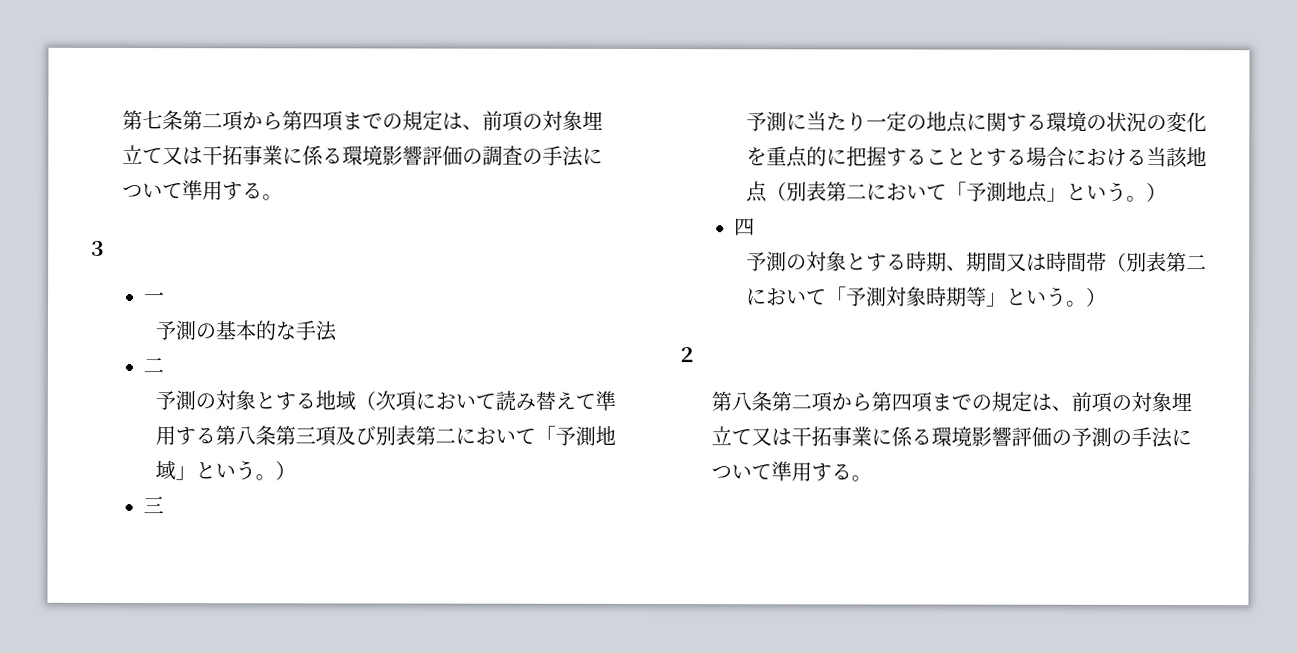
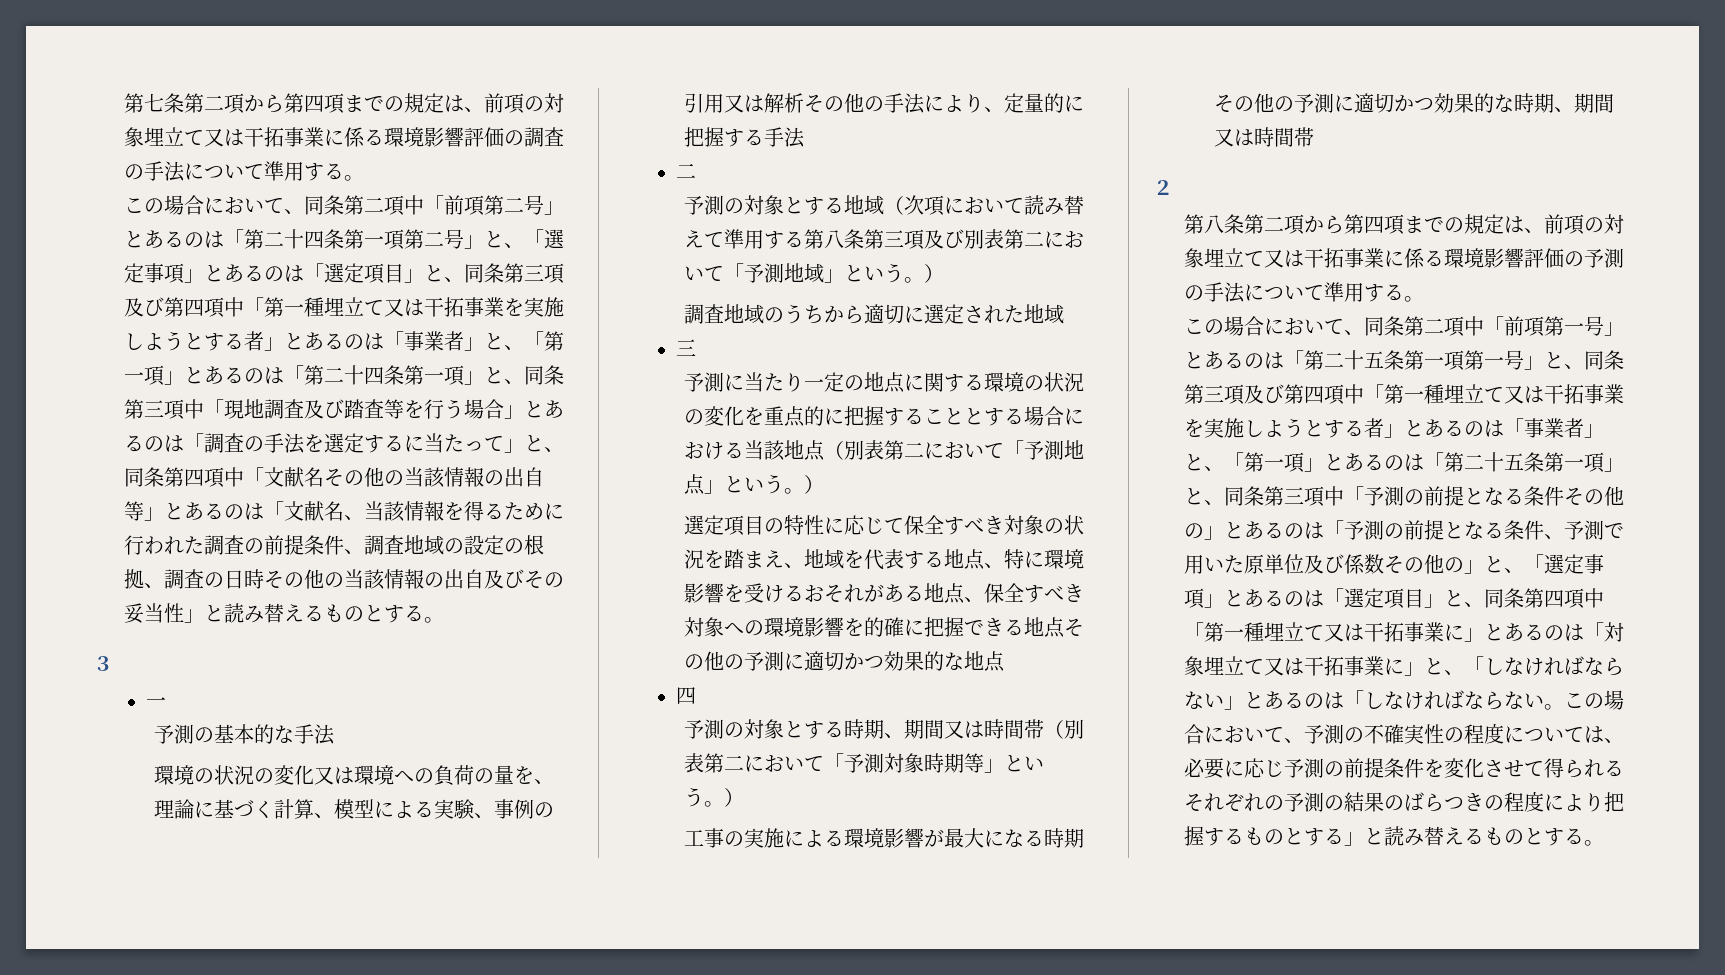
(283, 197) none -> [123,195,564,216] [123,229,565,250] [123,263,564,284] [123,297,564,318] [123,331,564,351] [123,365,564,386] [123,399,564,420] [123,433,564,454] [123,467,544,488] [123,501,564,522] [123,535,544,555] [123,569,564,590] [123,603,444,624] // この場合において、同条第二項中「前項第二号」とあるのは「第二十四条第一項第二号」と、「選定事項」とあるのは「選定項目」と、同条第三項及び第四項中「第一種埋立て又は干拓事業を実施しようとする者」とあるのは「事業者」と、「第一項」とあるのは「第二十四条第一項」と、同条第三項中「現地調査及び踏査等を行う場合」とあるのは「調査の手法を選定するに当たって」と、同条第四項中「文献名その他の当該情報の出自等」とあるのは「文献名、当該情報を得るために行われた調査の前提条件、調査地域の設定の根拠、調査の日時その他の当該情報の出自及びその妥当性」と読み替えるものとする。
(339, 331) none -> [154,765,555,786] [154,799,555,819] [684,93,1085,114] [684,127,806,148] // 環境の状況の変化又は環境への負荷の量を、理論に基づく計算、模型による実験、事例の引用又は解析その他の手法により、定量的に把握する手法
(297, 471) none -> [684,304,1065,324] // 調査地域のうちから適切に選定された地域
(1168, 192) none -> [684,515,1085,536] [684,549,1085,570] [684,583,1085,604] [684,617,1085,638] [684,651,1006,672] // 選定項目の特性に応じて保全すべき対象の状況を踏まえ、地域を代表する地点、特に環境影響を受けるおそれがある地点、保全すべき対象への環境影響を的確に把握できる地点その他の予測に適切かつ効果的な地点
(1108, 297) none -> [684,828,1085,848] [1214,93,1615,113] [1214,127,1315,147] // 工事の実施による環境影響が最大になる時期その他の予測に適切かつ効果的な時期、期間又は時間帯
(872, 478) none -> [1183,316,1624,337] [1183,350,1624,371] [1183,384,1624,405] [1183,418,1604,438] [1183,452,1624,473] [1183,486,1624,507] [1183,520,1624,540] [1183,554,1604,574] [1183,588,1604,609] [1183,622,1624,642] [1183,656,1624,676] [1183,690,1624,710] [1183,723,1624,744] [1183,758,1624,779] [1183,791,1624,812] [1183,826,1604,846] // この場合において、同条第二項中「前項第一号」とあるのは「第二十五条第一項第一号」と、同条第三項及び第四項中「第一種埋立て又は干拓事業を実施しようとする者」とあるのは「事業者」と、「第一項」とあるのは「第二十五条第一項」と、同条第三項中「予測の前提となる条件その他の」とあるのは「予測の前提となる条件、予測で用いた原単位及び係数その他の」と、「選定事項」とあるのは「選定項目」と、同条第四項中「第一種埋立て又は干拓事業に」とあるのは「対象埋立て又は干拓事業に」と、「しなければならない」とあるのは「しなければならない。この場合において、予測の不確実性の程度については、必要に応じ予測の前提条件を変化させて得られるそれぞれの予測の結果のばらつきの程度により把握するものとする」と読み替えるものとする。

